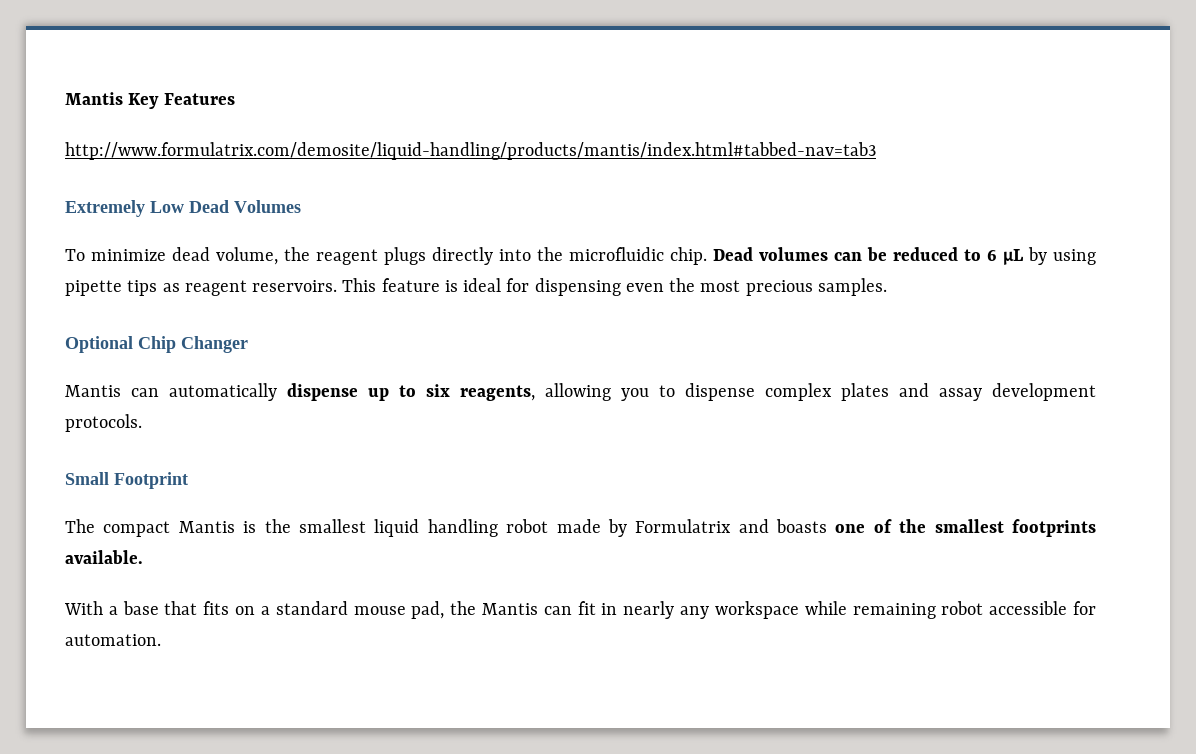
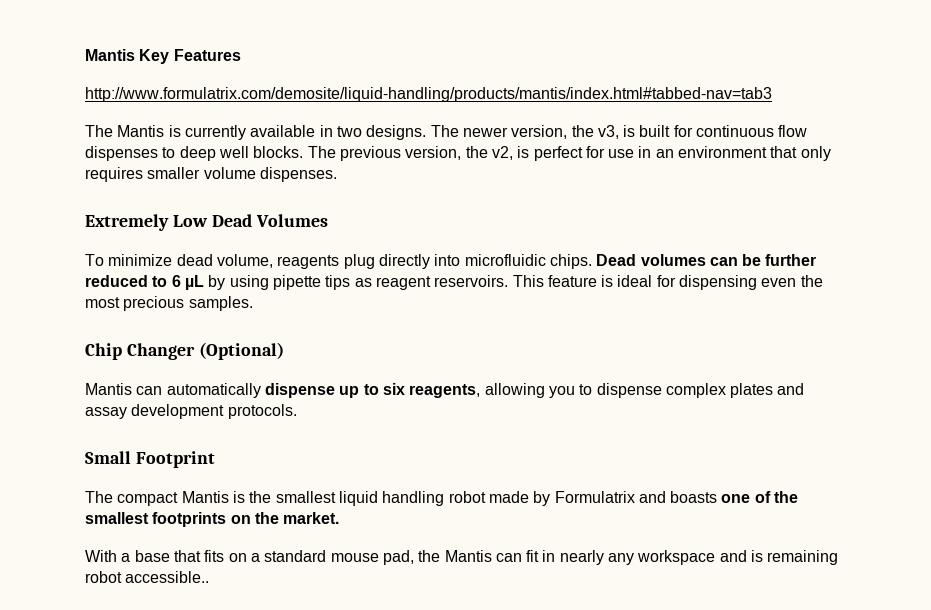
(876, 151) none -> [85,125,808,140] [85,146,831,161] [85,167,337,182] // The Mantis is currently available in two designs. The newer version, the v3, is built for continuous flow dispenses to deep well blocks. The previous version, the v2, is perfect for use in an environment that only requires smaller volume dispenses.
[284,247,707,265] the reagent plugs directly into the microfluidic chip. -> [277,254,592,269] reagents plug directly into microfluidic chips.
(887, 254) none -> [765,254,817,266] further
[65,336,133,353] Optional -> (253, 303) none
(248, 344) none -> [198,342,284,360] (Optional)
[65,550,143,564] available. -> [230,512,340,524] on the market.
[804,601,1097,619] [65,634,161,646] while remaining robot accessible for automation. -> [719,550,839,565] [85,571,210,583] and is remaining robot accessible..

